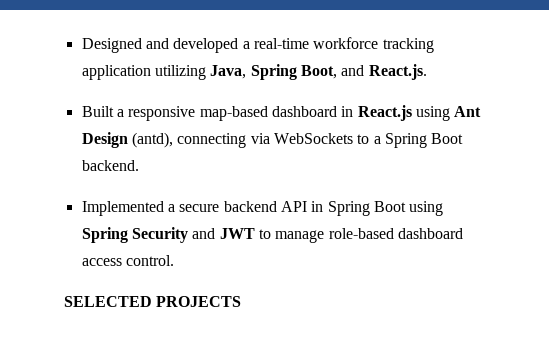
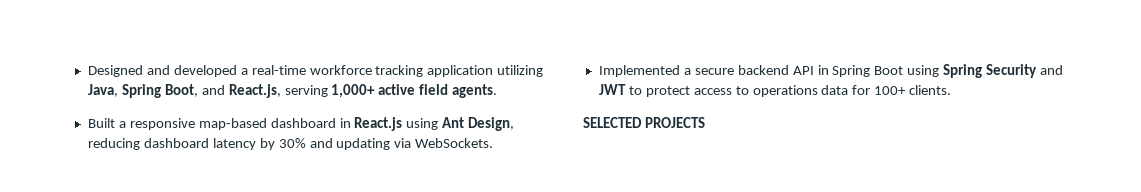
[368,64,427,80] React.js. -> [228,84,498,98] React.js, serving 1,000+ active field agents.
[81,132,464,148] [81,160,139,171] Design (antd), connecting via WebSockets to a Spring Boot backend. -> [468,117,515,131] [87,138,494,150] Design, reducing dashboard latency by 30% and updating via WebSockets.
[275,228,463,243] [81,255,174,266] manage role-based dashboard access control. -> [645,85,952,97] protect access to operations data for 100+ clients.

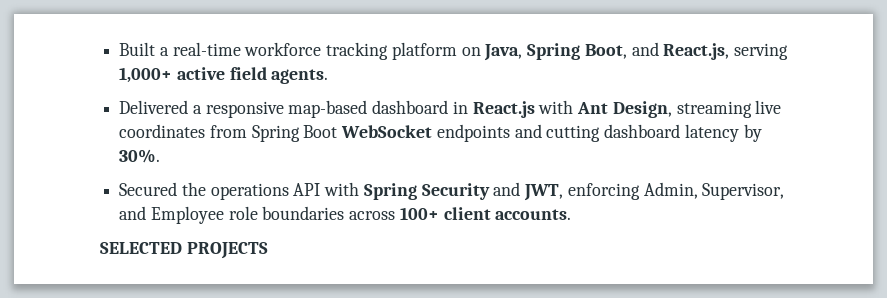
[87,65,237,77] Designed and developed -> [119,42,156,56] Built
[427,65,544,77] application utilizing -> [391,42,481,60] platform on
[87,118,115,128] Built -> [119,100,189,114] Delivered
[406,118,439,130] using -> [538,100,574,114] with
[87,138,494,150] [598,64,1064,78] [598,84,952,97] reducing dashboard latency by 30% and updating via WebSockets. // Implemented a secure backend API in Spring Boot using Spring Security and JWT to protect access to operations data for 100+ clients. -> [676,100,782,118] [119,124,762,142] [119,149,161,163] [119,182,785,201] [119,206,572,224] streaming live coordinates from Spring Boot WebSocket endpoints and cutting dashboard latency by 30%. // Secured the operations API with Spring Security and JWT, enforcing Admin, Supervisor, and Employee role boundaries across 100+ client accounts.

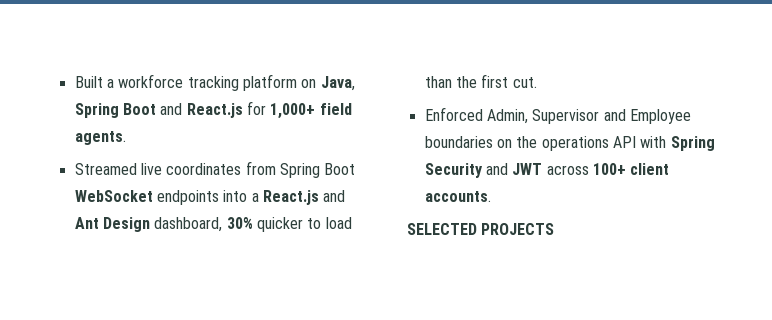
[172,42,241,56] real-time -> (114, 83) none
[584,42,788,60] [119,67,329,84] [119,100,752,118] Boot, and React.js, serving 1,000+ active field agents. // Delivered a responsive map-based dashboard in React.js with Ant Design, streaming -> [122,101,352,119] [74,131,126,145] [74,163,137,175] Boot and React.js for 1,000+ field agents. // Streamed
[514,124,762,142] [119,149,161,163] [119,182,178,196] and cutting dashboard latency by 30%. // Secured -> [223,190,346,205] [74,217,352,232] [424,74,537,88] [424,107,691,124] [424,136,512,148] into a React.js and Ant Design dashboard, 30% quicker to load than the first cut. // Enforced Admin, Supervisor and Employee boundaries on
[524,182,785,201] [119,206,345,224] JWT, enforcing Admin, Supervisor, and Employee role boundaries -> [512,163,543,175] JWT

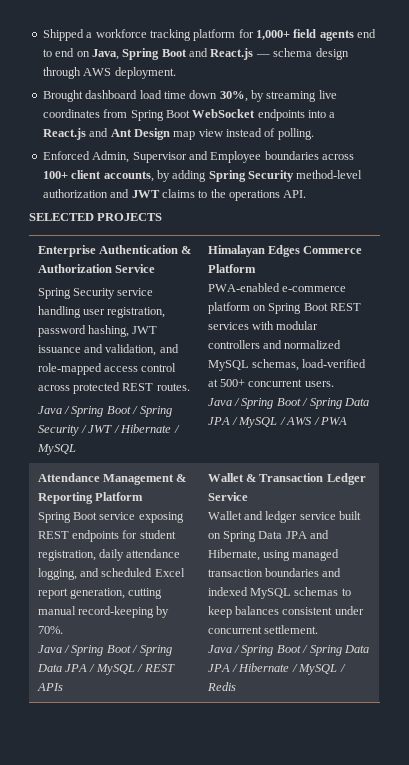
[74,76,103,88] Built -> [42,29,84,41] Shipped
(297, 82) none -> [238,29,377,41] [42,48,75,57] for 1,000+ field agents end to end
[246,101,352,119] [74,131,126,145] [74,163,137,175] for 1,000+ field agents. // Streamed -> [255,48,349,60] [42,67,176,79] [42,90,317,102] — schema design through AWS deployment. // Brought dashboard load time down 30%, by streaming
[154,217,352,232] [424,74,537,88] dashboard, 30% quicker to load than the first cut. -> [173,128,314,140] map view instead of polling.
[496,136,715,151] [424,163,670,178] [424,191,491,202] [407,223,555,235] on the operations API with Spring Security and JWT across 100+ client accounts. // SELECTED PROJECTS -> [322,154,354,160] [42,170,363,182] [42,189,307,201] [29,213,163,221] [37,245,192,257] [37,264,155,273] [37,288,154,299] [37,306,166,318] [37,325,158,337] [37,344,179,356] [37,363,177,375] [37,382,190,394] [37,406,172,417] [37,424,180,436] [36,444,76,455] [207,245,363,257] [207,264,256,273] [207,283,346,292] [207,302,362,314] [207,321,319,330] [207,340,342,349] [207,359,367,371] [207,379,334,387] [207,398,369,409] [207,417,347,428] [37,473,187,485] [37,492,143,504] [37,512,184,523] [37,530,176,542] [37,549,181,561] [37,568,185,580] [37,588,163,599] [37,606,170,618] [37,626,63,634] [37,645,172,656] [36,664,175,675] [36,683,63,691] [207,473,366,485] [207,492,248,501] [207,511,362,523] [207,530,330,542] [207,549,340,561] [207,568,342,577] [207,587,351,599] [207,606,364,618] [207,625,318,634] [207,645,369,656] [207,663,346,675] [206,682,236,691] across 100+ client accounts, by adding Spring Security method-level authorization and JWT claims to the operations API. // SELECTED PROJECTS // Enterprise Authentication & Authorization Service // Spring Security service handling user registration, password hashing, JWT issuance and validation, and role-mapped access control across protected REST routes. // Java / Spring Boot / Spring Security / JWT / Hibernate / MySQL | Himalayan Edges Commerce Platform // PWA-enabled e-commerce platform on Spring Boot REST services with modular controllers and normalized MySQL schemas, load-verified at 500+ concurrent users. // Java / Spring Boot / Spring Data JPA / MySQL / AWS / PWA // Attendance Management & Reporting Platform // Spring Boot service exposing REST endpoints for student registration, daily attendance logging, and scheduled Excel report generation, cutting manual record-keeping by 70%. // Java / Spring Boot / Spring Data JPA / MySQL / REST APIs | Wallet & Transaction Ledger Service // Wallet and ledger service built on Spring Data JPA and Hibernate, using managed transaction boundaries and indexed MySQL schemas to keep balances consistent under concurrent settlement. // Java / Spring Boot / Spring Data JPA / Hibernate / MySQL / Redis

